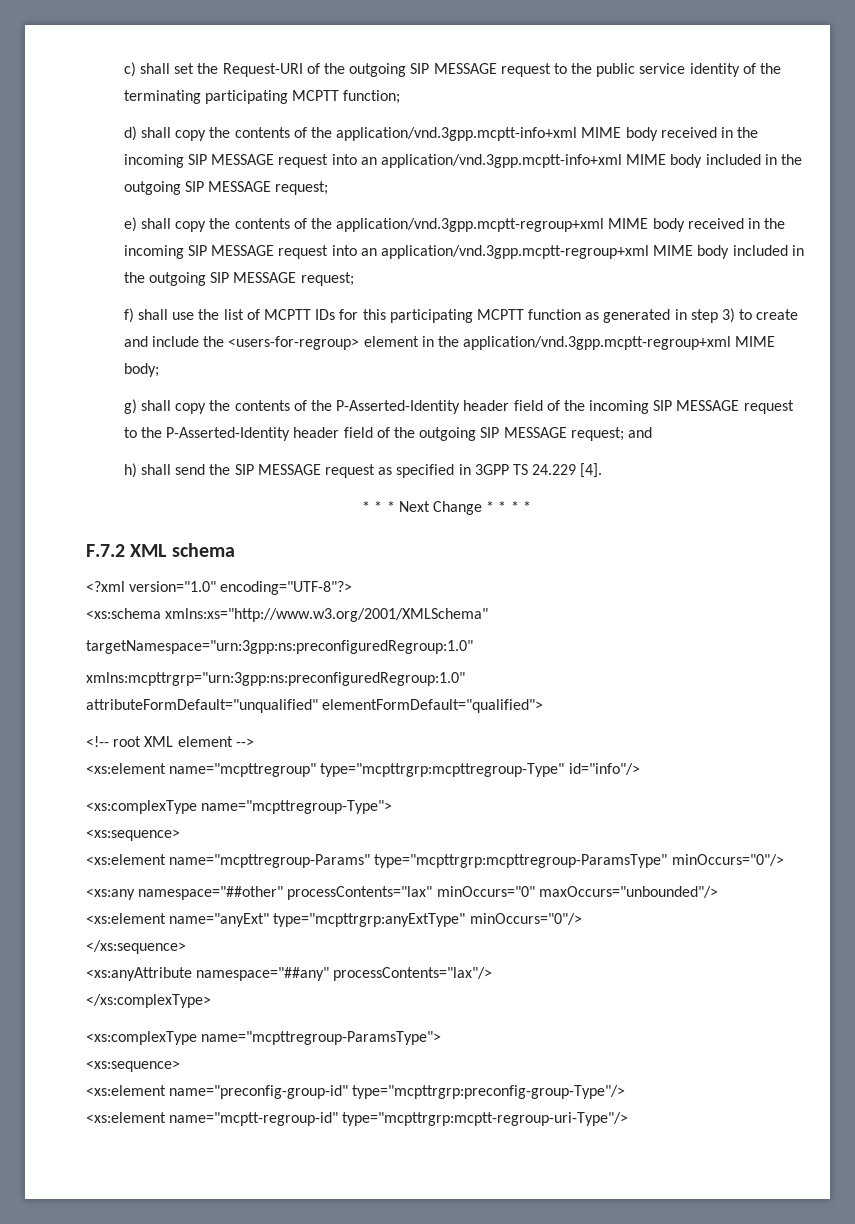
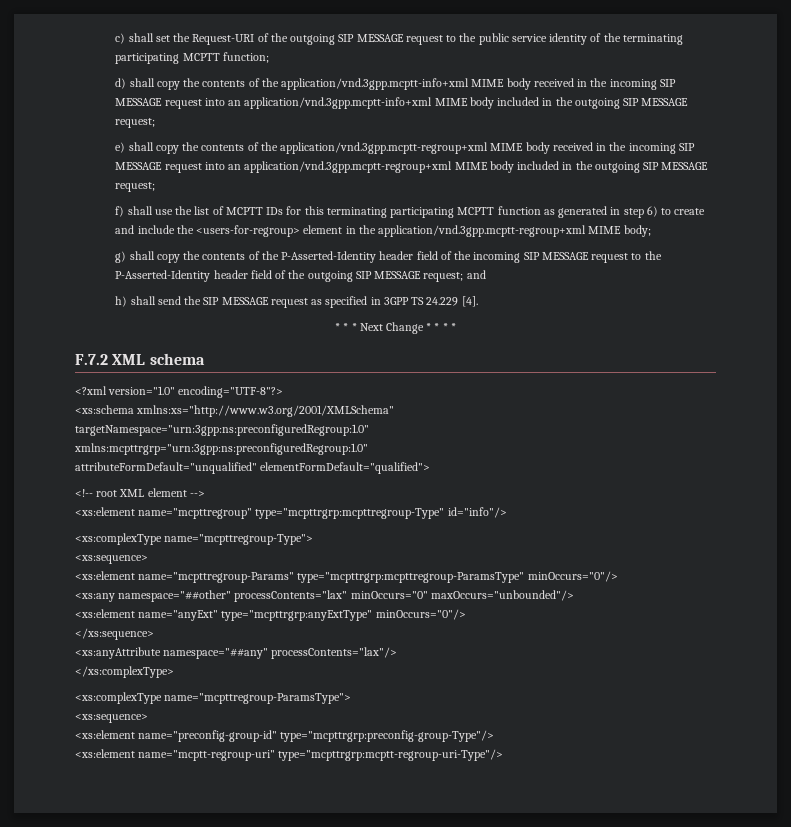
(386, 314) none -> [326,207,387,218] terminating
[721,308,735,323] 3) -> [646,206,658,217] 6)
[169,1112,339,1126] name="mcptt-regroup-id" -> [138,750,276,761] name="mcptt-regroup-uri"

